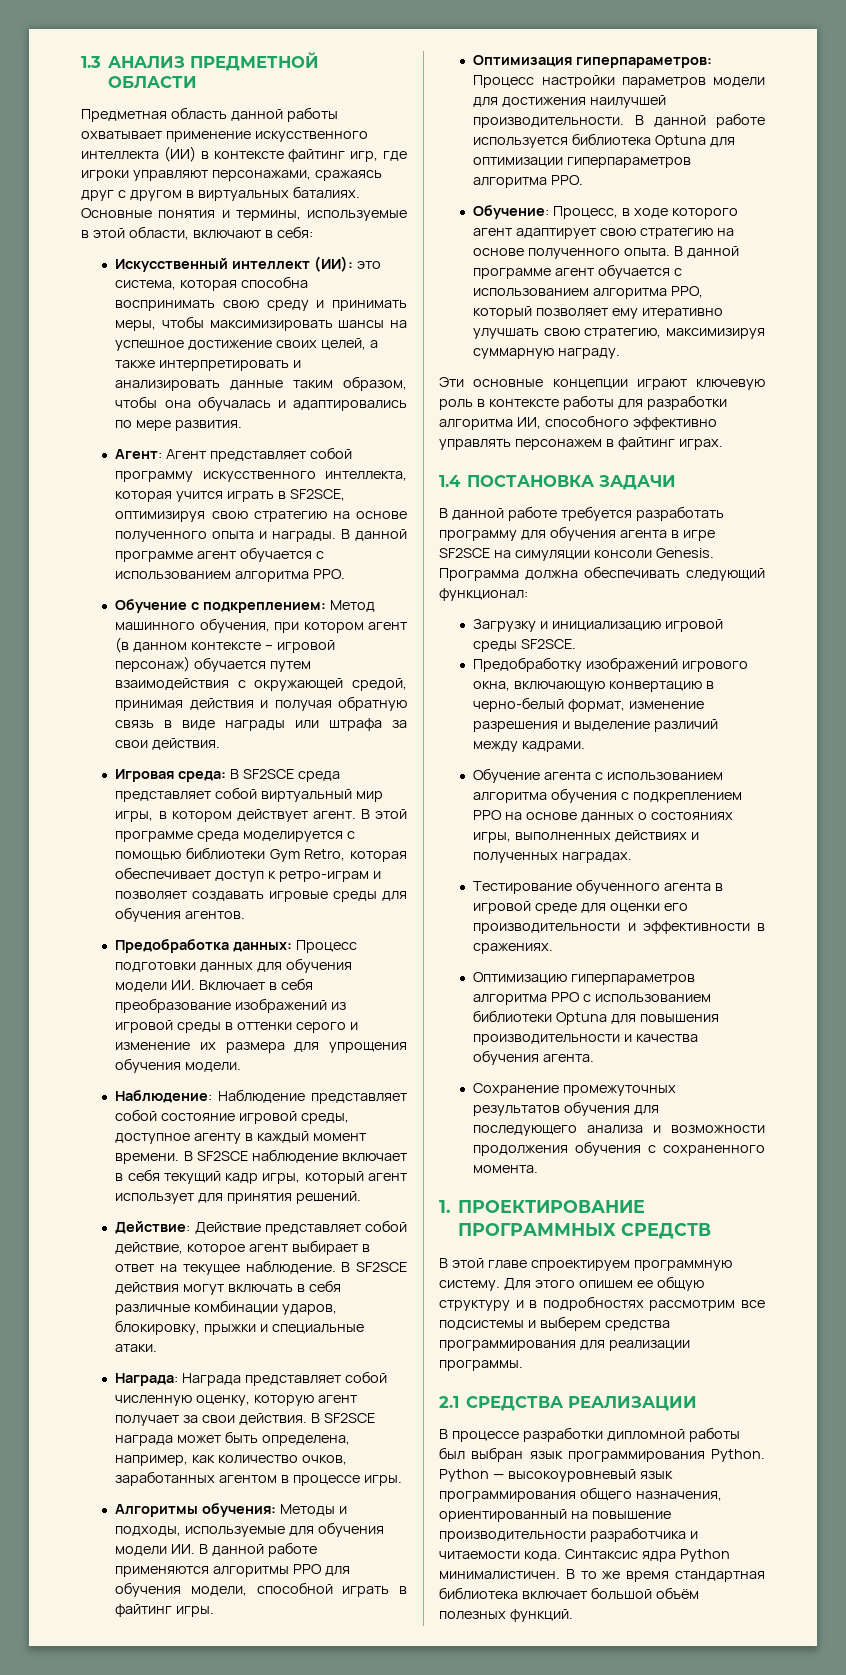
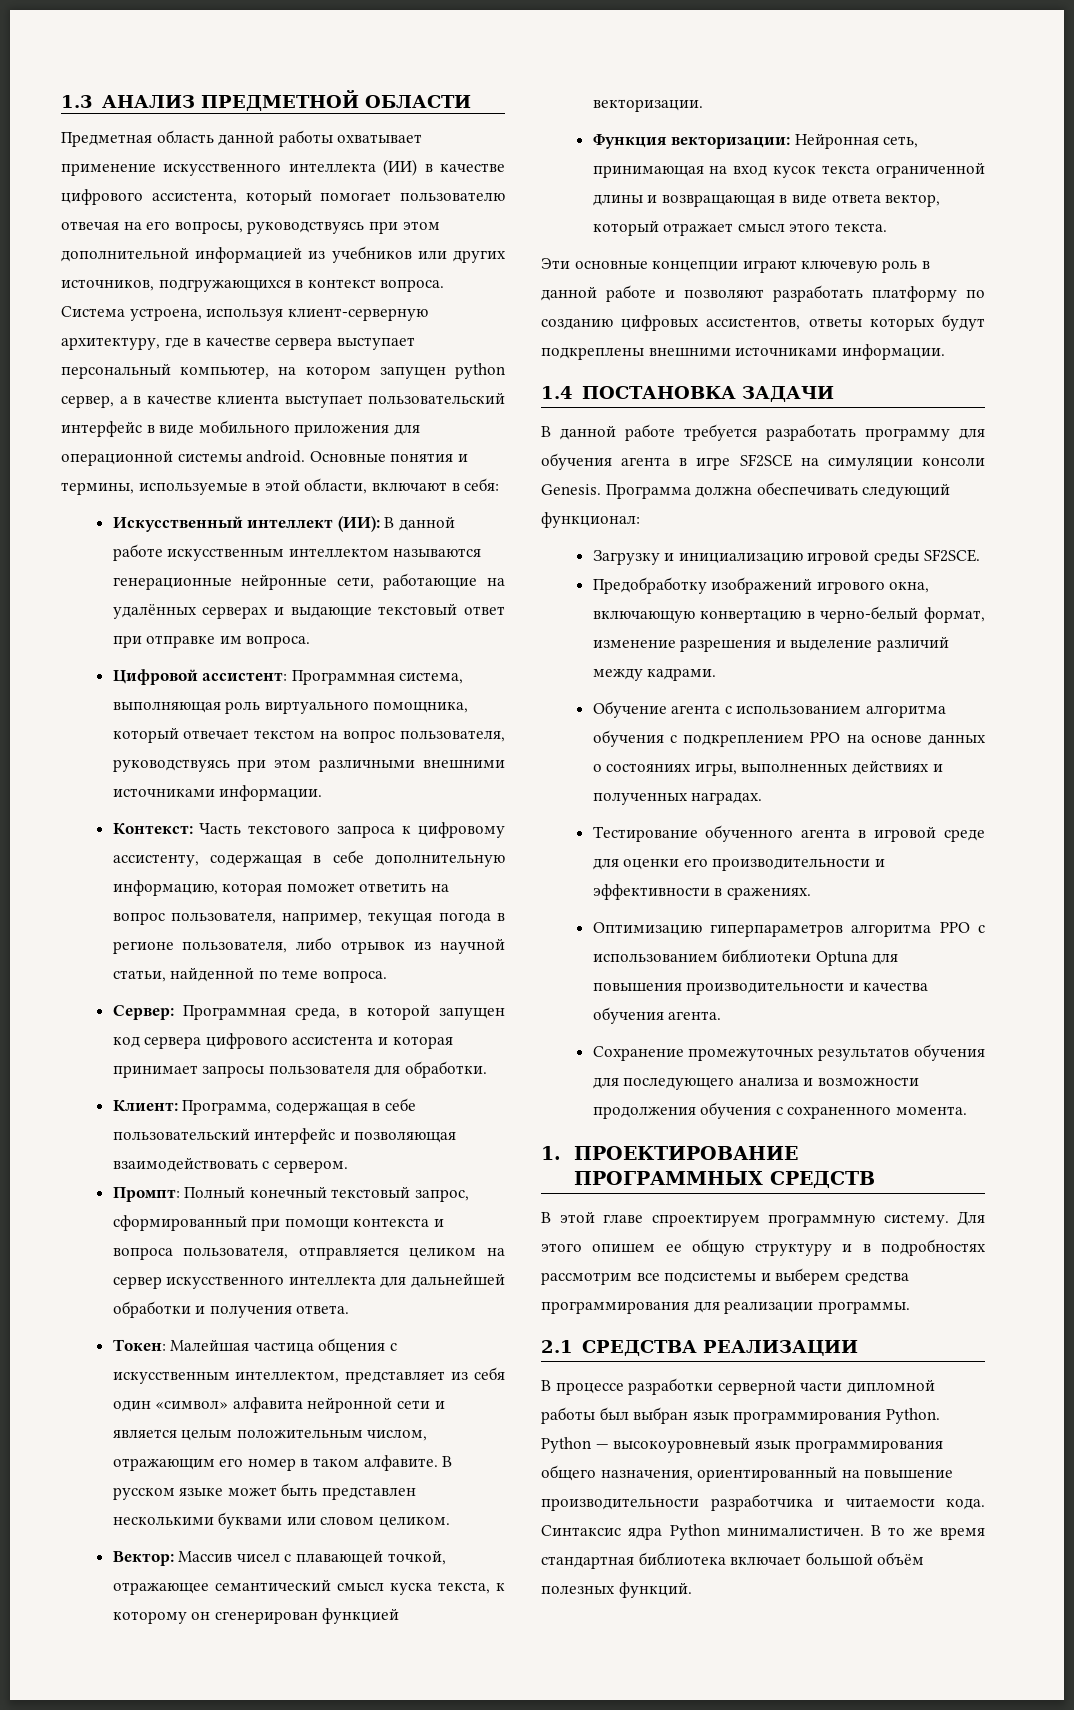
[213,149,407,162] [81,170,382,181] [81,186,360,201] контексте файтинг игр, где игроки управляют персонажами, сражаясь друг с другом в виртуальных баталиях. -> [439,163,505,172] [61,189,505,205] [61,221,440,234] [61,246,506,263] [61,279,445,292] [61,306,428,321] [61,337,415,350] [61,363,505,379] [61,392,505,408] [61,420,420,437] [61,450,306,466] качестве цифрового ассистента, который помогает пользователю отвечая на его вопросы, руководствуясь при этом дополнительной информацией из учебников или других источников, подгружающихся в контекст вопроса. Система устроена, используя клиент-серверную архитектуру, где в качестве сервера выступает персональный компьютер, на котором запущен python сервер, а в качестве клиента выступает пользовательский интерфейс в виде мобильного приложения для операционной системы android.
[357,261,382,269] [115,276,309,291] [115,300,407,311] [115,316,407,331] [115,338,379,351] [115,360,302,371] [115,376,407,391] [115,396,407,411] [115,420,243,431] [115,447,353,462] [115,471,407,482] [115,489,346,502] [115,511,407,522] [115,529,407,542] [115,547,325,562] [115,569,346,582] [115,599,376,613] [115,618,407,633] [115,637,336,653] [115,656,312,672] [115,678,407,691] [115,696,407,711] [115,718,407,731] [115,738,221,750] [115,769,341,782] [115,787,384,802] [115,809,407,822] [115,831,356,842] [115,847,407,862] [115,867,382,882] [115,891,407,902] [115,907,246,922] [115,939,358,953] [115,958,353,973] [115,978,314,992] [115,998,347,1013] [115,1020,359,1033] [115,1042,407,1053] [115,1058,242,1073] [115,1089,407,1104] [115,1109,350,1124] [115,1131,367,1144] [115,1149,407,1164] [115,1169,407,1184] [115,1191,362,1204] [115,1220,407,1235] [115,1240,371,1255] [115,1260,407,1275] [115,1280,342,1295] [115,1300,338,1315] [115,1320,365,1335] [115,1344,158,1352] [115,1371,388,1386] [115,1395,358,1406] [115,1413,376,1426] [115,1431,351,1446] [115,1455,348,1466] [115,1471,403,1486] [115,1503,348,1517] [115,1522,385,1537] [115,1542,318,1557] [115,1564,351,1577] [115,1582,407,1597] [115,1604,215,1617] [473,55,713,68] [473,75,765,88] [473,95,667,108] [473,113,765,128] [473,133,736,148] [473,157,692,168] [473,175,584,188] [473,205,739,219] [473,228,735,239] [473,246,740,259] [473,264,683,279] [473,286,704,299] [473,306,724,319] [473,328,765,339] [473,348,621,359] это система, которая способна воспринимать свою среду и принимать меры, чтобы максимизировать шансы на успешное достижение своих целей, а также интерпретировать и анализировать данные таким образом, чтобы она обучалась и адаптировались по мере развития. // Агент: Агент представляет собой программу искусственного интеллекта, которая учится играть в SF2SCE, оптимизируя свою стратегию на основе полученного опыта и награды. В данной программе агент обучается с использованием алгоритма PPO. // Обучение с подкреплением: Метод машинного обучения, при котором агент (в данном контексте – игровой персонаж) обучается путем взаимодействия с окружающей средой, принимая действия и получая обратную связь в виде награды или штрафа за свои действия. // Игровая среда: В SF2SCE среда представляет собой виртуальный мир игры, в котором действует агент. В этой программе среда моделируется с помощью библиотеки Gym Retro, которая обеспечивает доступ к ретро-играм и позволяет создавать игровые среды для обучения агентов. // Предобработка данных: Процесс подготовки данных для обучения модели ИИ. Включает в себя преобразование изображений из игровой среды в оттенки серого и изменение их размера для упрощения обучения модели. // Наблюдение: Наблюдение представляет собой состояние игровой среды, доступное агенту в каждый момент времени. В SF2SCE наблюдение включает в себя текущий кадр игры, который агент использует для принятия решений. // Действие: Действие представляет собой действие, которое агент выбирает в ответ на текущее наблюдение. В SF2SCE действия могут включать в себя различные комбинации ударов, блокировку, прыжки и специальные атаки. // Награда: Награда представляет собой численную оценку, которую агент получает за свои действия. В SF2SCE награда может быть определена, например, как количество очков, заработанных агентом в процессе игры. // Алгоритмы обучения: Методы и подходы, используемые для обучения модели ИИ. В данной работе применяются алгоритмы PPO для обучения модели, способной играть в файтинг игры. // Оптимизация гиперпараметров: Процесс настройки параметров модели для достижения наилучшей производительности. В данной работе используется библиотека Optuna для оптимизации гиперпараметров алгоритма PPO. // Обучение: Процесс, в ходе которого агент адаптирует свою стратегию на основе полученного опыта. В данной программе агент обучается с использованием алгоритма PPO, который позволяет ему итеративно улучшать свою стратегию, максимизируя суммарную награду. -> [384,516,455,531] [112,544,482,561] [112,573,505,590] [112,603,505,619] [112,635,311,648] [112,669,464,685] [112,701,469,714] [112,727,506,743] [112,759,505,772] [112,785,323,801] [112,822,506,838] [112,850,505,867] [112,880,449,896] [112,912,505,925] [112,937,506,954] [112,967,387,983] [112,1004,505,1020] [112,1033,453,1049] [112,1061,487,1078] [112,1098,416,1115] [112,1128,457,1144] [112,1157,348,1173] [112,1186,469,1202] [112,1215,444,1231] [112,1247,505,1260] [112,1273,505,1289] [112,1301,350,1318] [112,1338,397,1354] [112,1367,505,1384] [112,1397,445,1413] [112,1429,428,1441] [112,1455,453,1471] [112,1483,416,1500] [112,1512,450,1529] [112,1550,446,1566] [112,1579,505,1595] [112,1608,400,1624] [592,99,703,112] [592,133,919,149] [592,162,985,178] [592,194,941,207] [592,220,887,236] В данной работе искусственным интеллектом называются генерационные нейронные сети, работающие на удалённых серверах и выдающие текстовый ответ при отправке им вопроса. // Цифровой ассистент: Программная система, выполняющая роль виртуального помощника, который отвечает текстом на вопрос пользователя, руководствуясь при этом различными внешними источниками информации. // Контекст: Часть текстового запроса к цифровому ассистенту, содержащая в себе дополнительную информацию, которая поможет ответить на вопрос пользователя, например, текущая погода в регионе пользователя, либо отрывок из научной статьи, найденной по теме вопроса. // Сервер: Программная среда, в которой запущен код сервера цифрового ассистента и которая принимает запросы пользователя для обработки. // Клиент: Программа, содержащая в себе пользовательский интерфейс и позволяющая взаимодействовать с сервером. // Промпт: Полный конечный текстовый запрос, сформированный при помощи контекста и вопроса пользователя, отправляется целиком на сервер искусственного интеллекта для дальнейшей обработки и получения ответа. // Токен: Малейшая частица общения с искусственным интеллектом, представляет из себя один «символ» алфавита нейронной сети и является целым положительным числом, отражающим его номер в таком алфавите. В русском языке может быть представлен несколькими буквами или словом целиком. // Вектор: Массив чисел с плавающей точкой, отражающее семантический смысл куска текста, к которому он сгенерирован функцией векторизации. // Функция векторизации: Нейронная сеть, принимающая на вход кусок текста ограниченной длины и возвращающая в виде ответа вектор, который отражает смысл этого текста.
[488,395,727,410] [439,415,717,430] [439,437,723,450] контексте работы для разработки алгоритма ИИ, способного эффективно управлять персонажем в файтинг играх. -> [541,285,985,302] [541,314,985,331] [541,344,945,360] данной работе и позволяют разработать платформу по созданию цифровых ассистентов, ответы которых будут подкреплены внешними источниками информации.
(603, 1434) none -> [717,1379,843,1395] серверной части

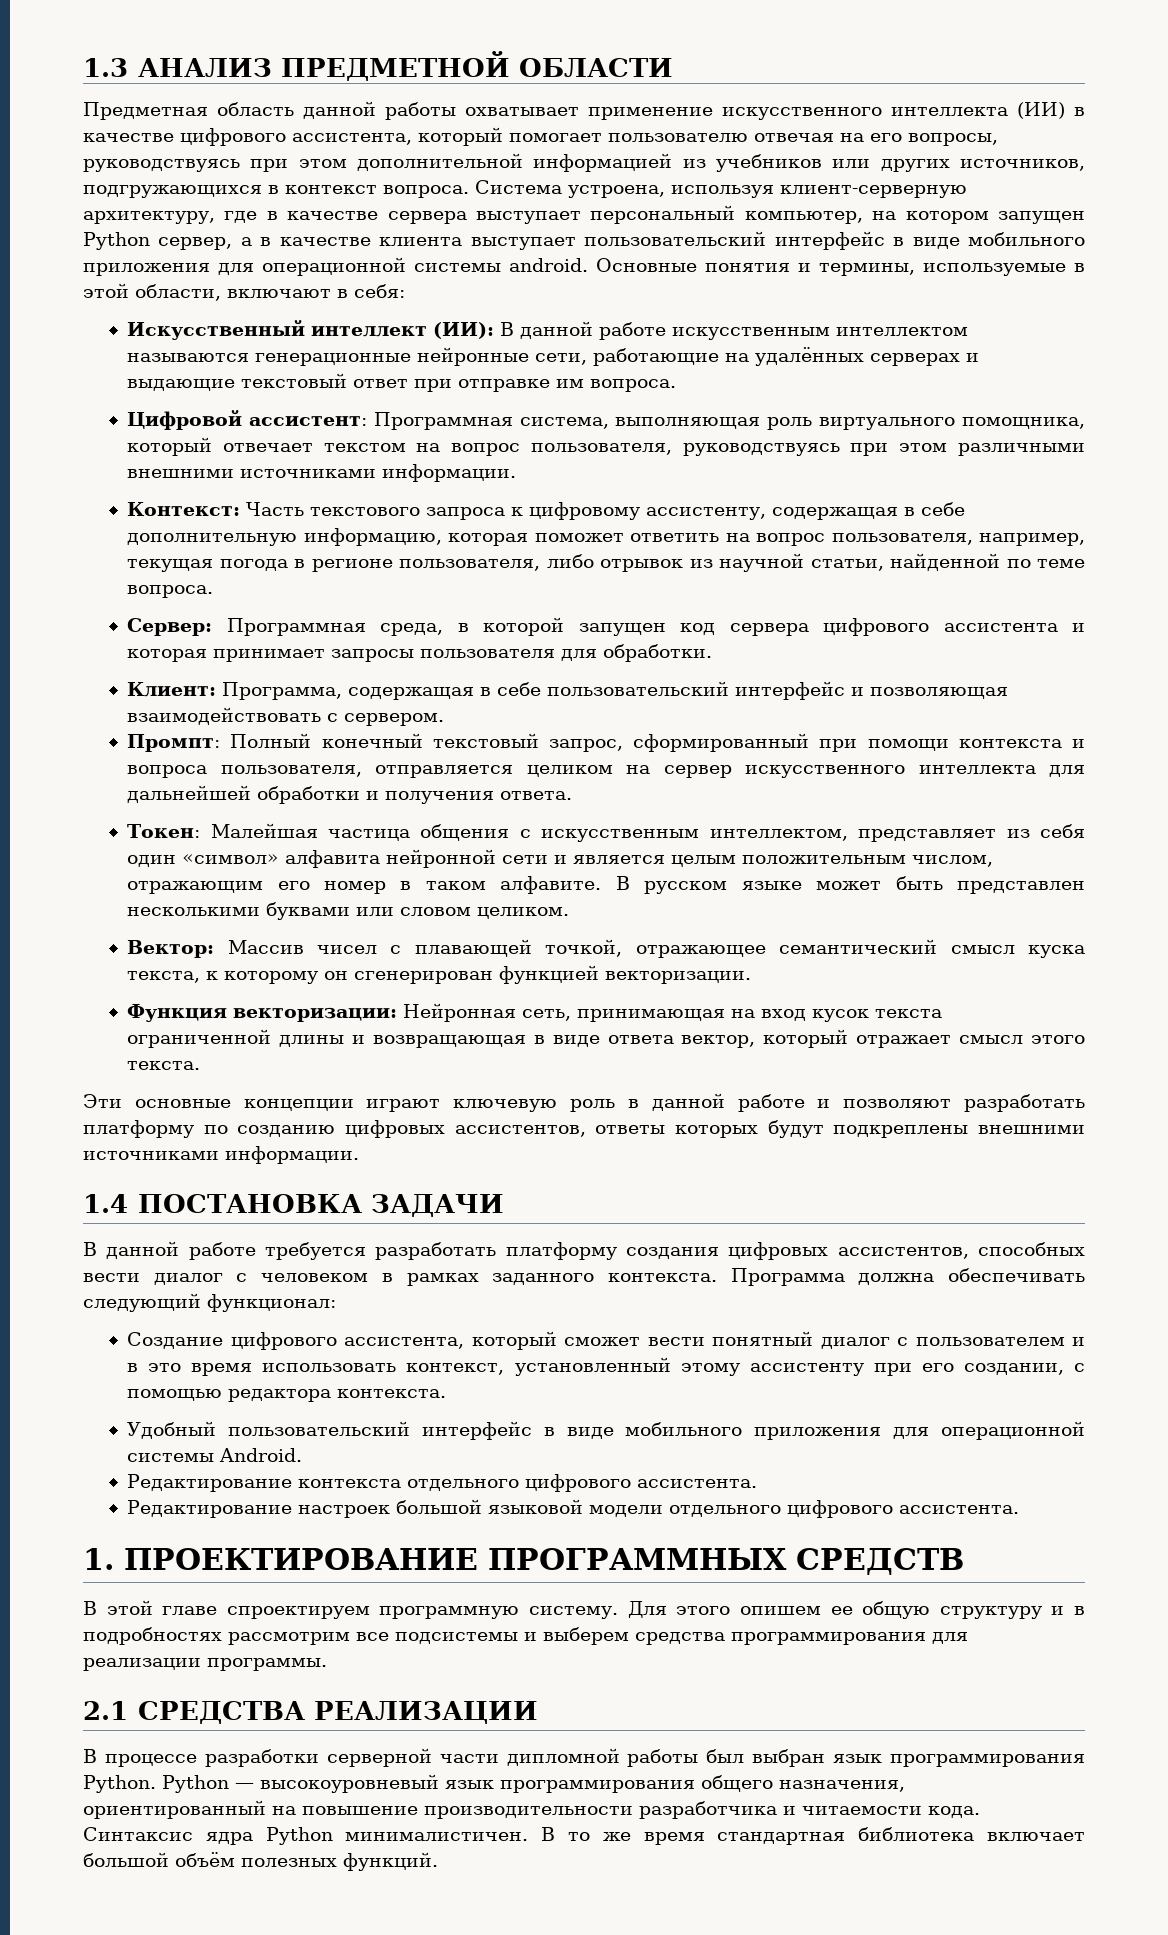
[454,363,505,379] python -> [83,232,150,250] Python
[865,428,985,441] [541,453,985,470] [541,484,601,495] программу для обучения агента в игре SF2SCE на симуляции консоли Genesis. -> [505,1242,1085,1260] [83,1273,717,1286] платформу создания цифровых ассистентов, способных вести диалог с человеком в рамках заданного контекста.
[592,549,980,565] [592,577,930,594] [592,606,985,623] [592,636,949,652] [592,668,717,681] [592,701,946,718] [592,730,986,747] [592,760,943,776] [592,792,763,805] [592,825,985,842] [592,858,885,871] [592,884,811,900] [592,922,985,937] [592,949,899,966] [592,982,929,995] [592,1007,722,1024] [592,1044,985,1061] [592,1077,919,1090] [592,1102,967,1119] Загрузку и инициализацию игровой среды SF2SCE. // Предобработку изображений игрового окна, включающую конвертацию в черно-белый формат, изменение разрешения и выделение различий между кадрами. // Обучение агента с использованием алгоритма обучения с подкреплением PPO на основе данных о состояниях игры, выполненных действиях и полученных наградах. // Тестирование обученного агента в игровой среде для оценки его производительности и эффективности в сражениях. // Оптимизацию гиперпараметров алгоритма PPO с использованием библиотеки Optuna для повышения производительности и качества обучения агента. // Сохранение промежуточных результатов обучения для последующего анализа и возможности продолжения обучения с сохраненного момента. -> [127,1331,1086,1350] [127,1357,1086,1376] [127,1389,447,1402] [127,1421,1086,1440] [127,1448,303,1462] [127,1474,758,1492] [127,1499,1020,1518] Создание цифрового ассистента, который сможет вести понятный диалог с пользователем и в это время использовать контекст, установленный этому ассистенту при его создании, с помощью редактора контекста. // Удобный пользовательский интерфейс в виде мобильного приложения для операционной системы Android. // Редактирование контекста отдельного цифрового ассистента. // Редактирование настроек большой языковой модели отдельного цифрового ассистента.

